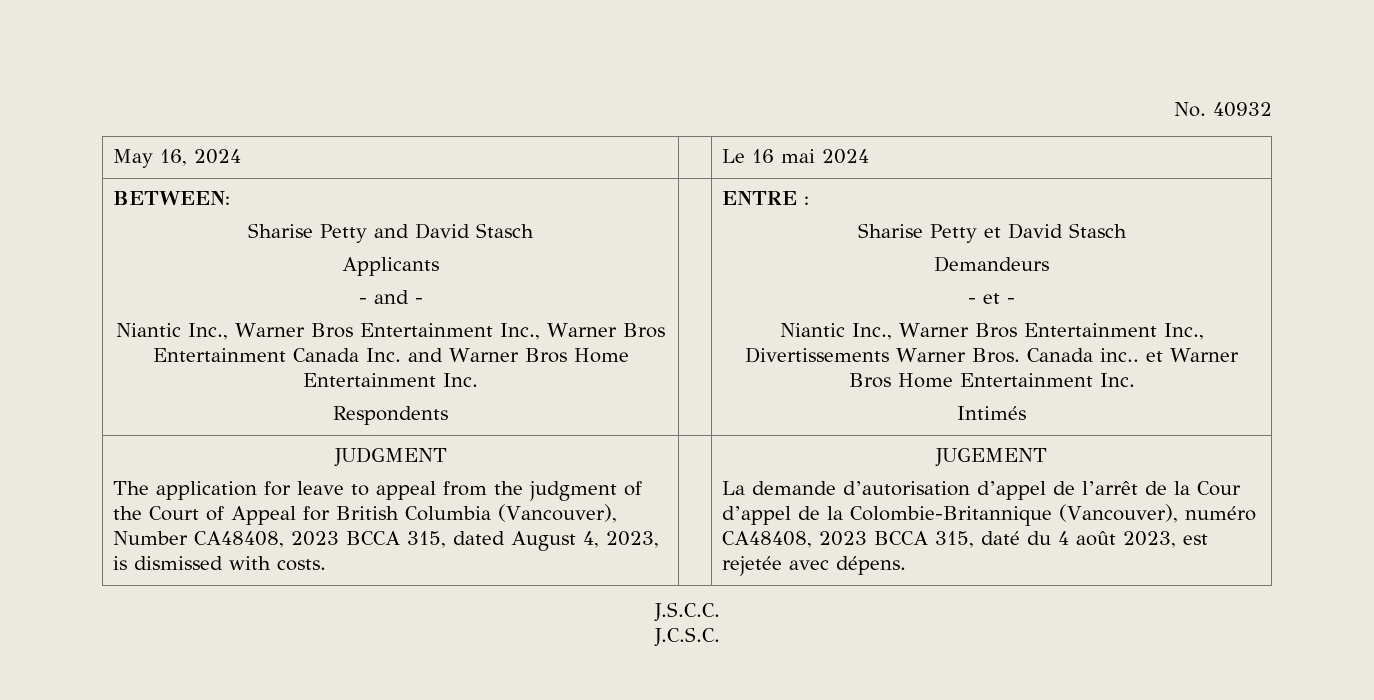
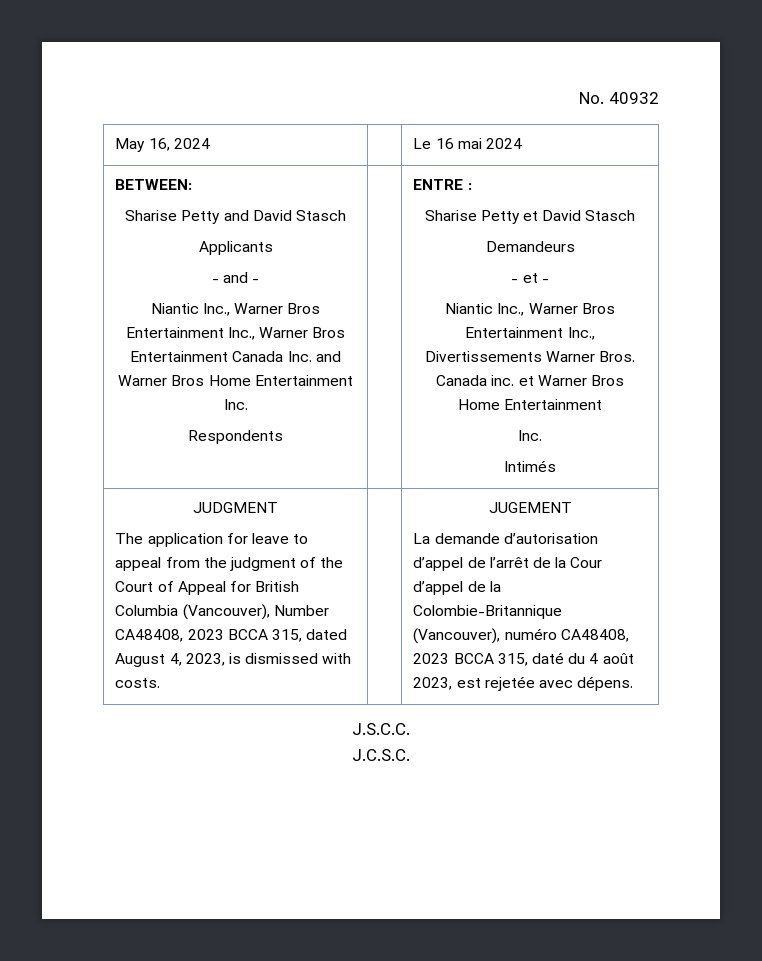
[1099,348,1139,362] inc.. -> [491,375,515,386] inc.
(1093, 380) none -> (603, 404) //

